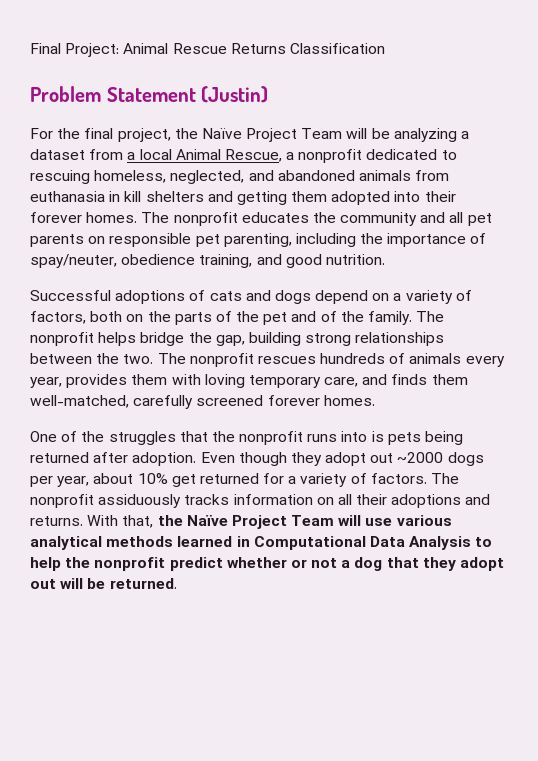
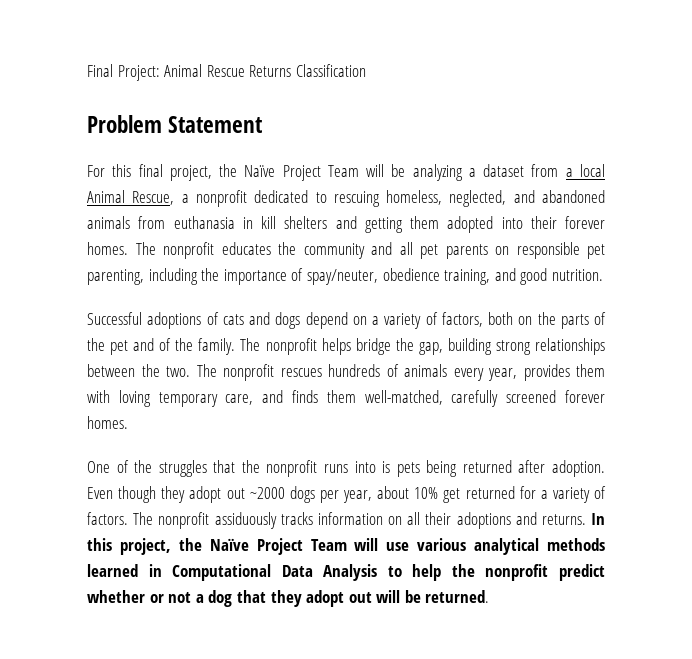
[201,86,269,103] (Justin) -> (263, 124) none
[57,128,81,139] the -> [112,164,132,177] this
[87,515,154,528] With that, -> [591,513,605,525] [87,538,171,555] In this project,

